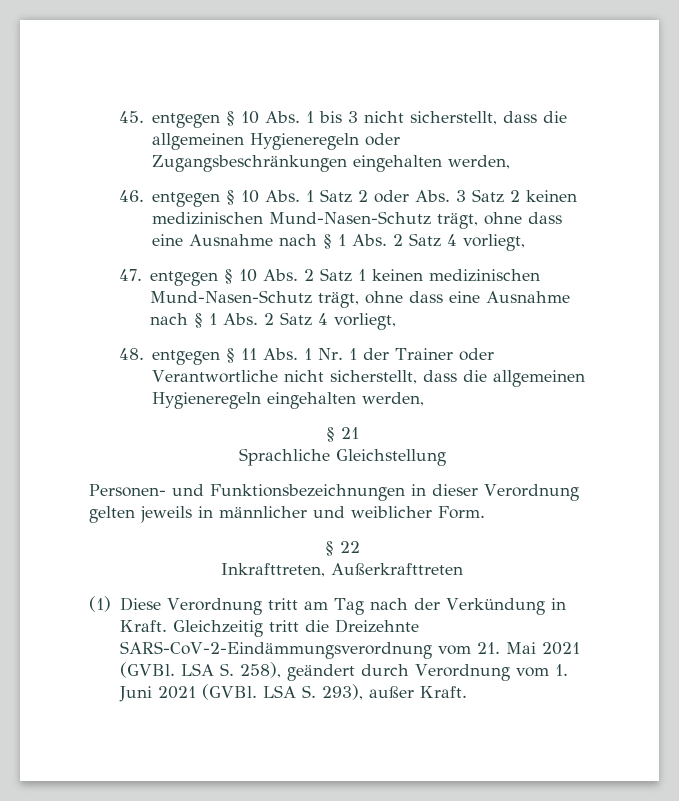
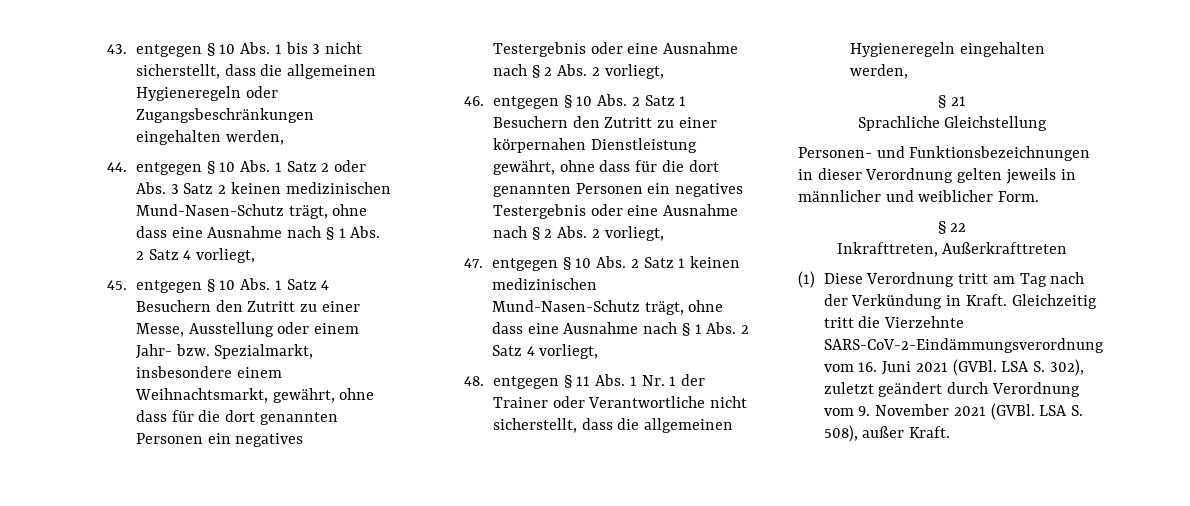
[118,111,144,123] 45. -> [107,44,128,54] 43.
[118,190,144,202] 46. -> [107,162,128,172] 44.
(526, 242) none -> [107,278,330,293] [135,300,360,312] [135,322,360,337] [135,344,314,359] [135,366,282,378] [134,388,375,403] [135,410,338,425] [135,433,304,447] [492,42,739,57] [492,64,664,79] [464,94,687,109] [492,116,717,128] [492,138,697,153] [492,160,719,175] [492,183,744,197] [492,204,739,219] [492,226,664,241] // 45. entgegen § 10 Abs. 1 Satz 4 Besuchern den Zutritt zu einer Messe, Ausstellung oder einem Jahr- bzw. Spezialmarkt, insbesondere einem Weihnachtsmarkt, gewährt, ohne dass für die dort genannten Personen ein negatives Testergebnis oder eine Ausnahme nach § 2 Abs. 2 vorliegt, // 46. entgegen § 10 Abs. 2 Satz 1 Besuchern den Zutritt zu einer körpernahen Dienstleistung gewährt, ohne dass für die dort genannten Personen ein negatives Testergebnis oder eine Ausnahme nach § 2 Abs. 2 vorliegt,
[334,619,419,633] Dreizehnte -> [884,316,965,328] Vierzehnte
[476,642,580,655] [119,662,568,681] 21. Mai 2021 (GVBl. LSA S. 258), geändert durch Verordnung vom 1. -> [858,362,878,372] 16.
[321,684,363,700] 293), -> [1049,359,1084,376] [823,382,1080,397] [823,403,1084,420] [823,425,858,442] 302), zuletzt geändert durch Verordnung vom 9. November 2021 (GVBl. LSA S. 508),

